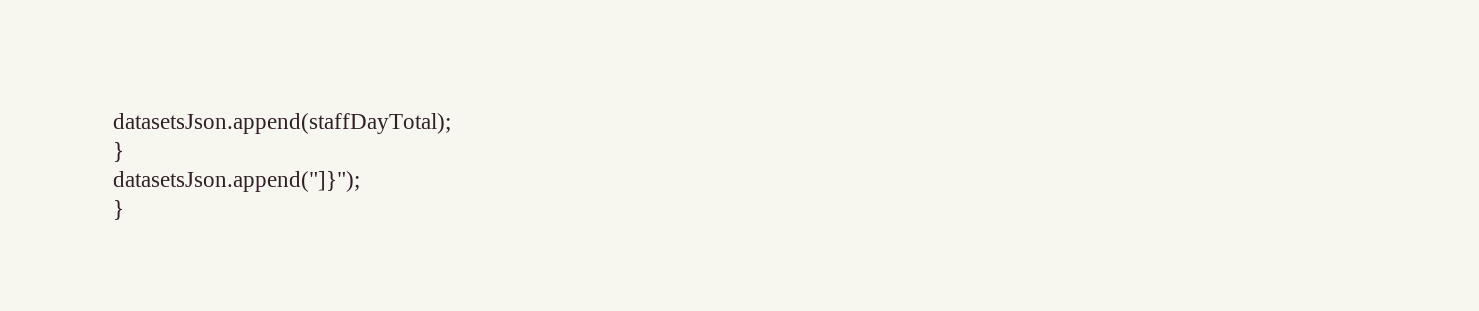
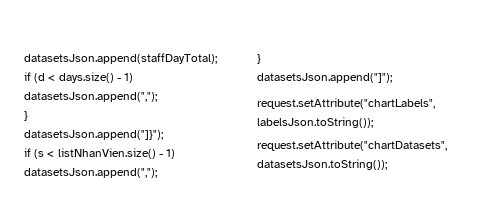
[113,142,124,162] [113,171,360,192] [113,200,124,220] } // datasetsJson.append("]}"); // } -> [24,72,134,83] [24,92,157,102] [24,111,28,121] [24,130,163,140] [24,148,176,159] [24,168,157,178] [257,54,261,64] [257,73,392,83] [257,98,435,109] [257,117,373,128] [257,140,447,151] [257,159,387,170] if (d < days.size() - 1) datasetsJson.append(","); // } // datasetsJson.append("]}"); // if (s < listNhanVien.size() - 1) datasetsJson.append(","); // } // datasetsJson.append("]"); // request.setAttribute("chartLabels", labelsJson.toString()); // request.setAttribute("chartDatasets", datasetsJson.toString());

